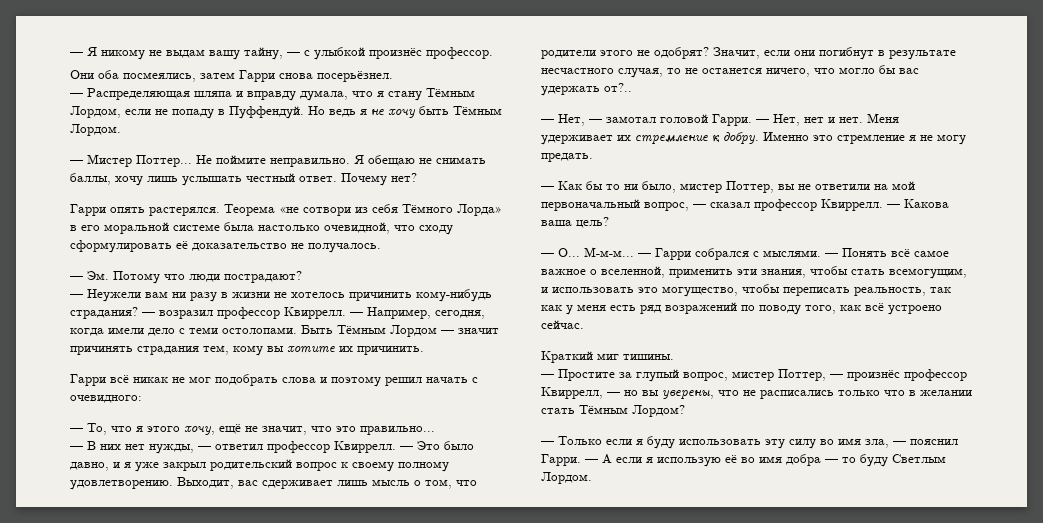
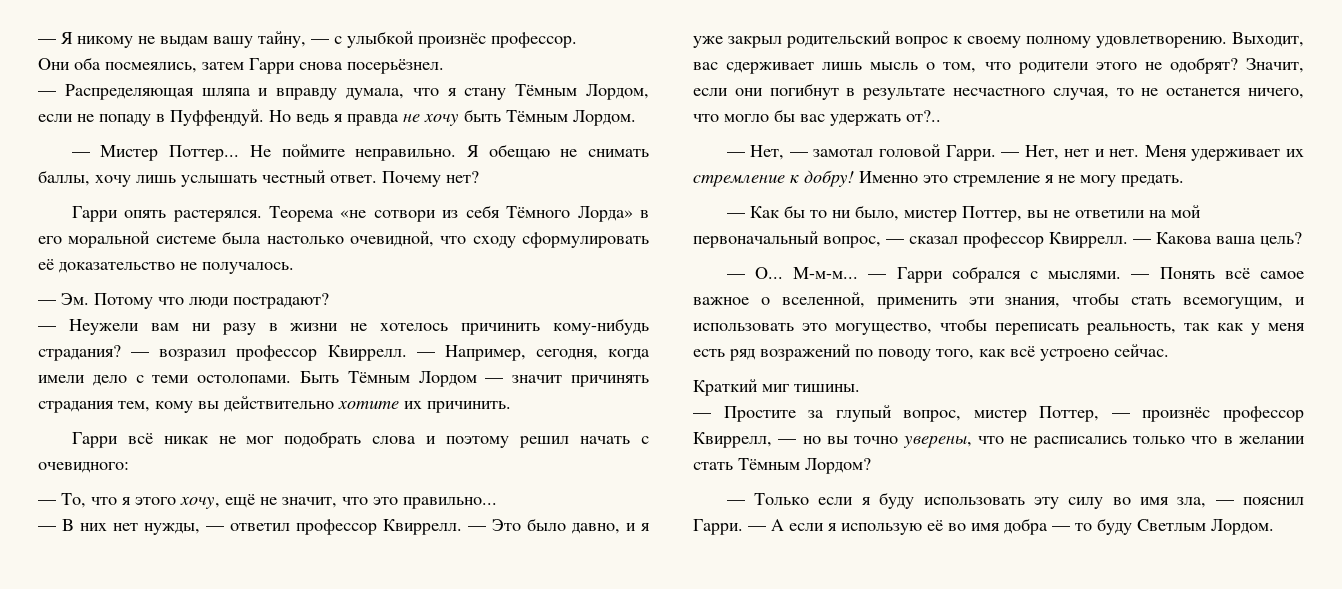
(367, 112) none -> [347,114,399,126] правда
(284, 349) none -> [224,396,334,412] действительно
[723,132,759,144] добру. -> [804,170,854,187] добру!
(659, 393) none -> [854,436,899,444] точно

